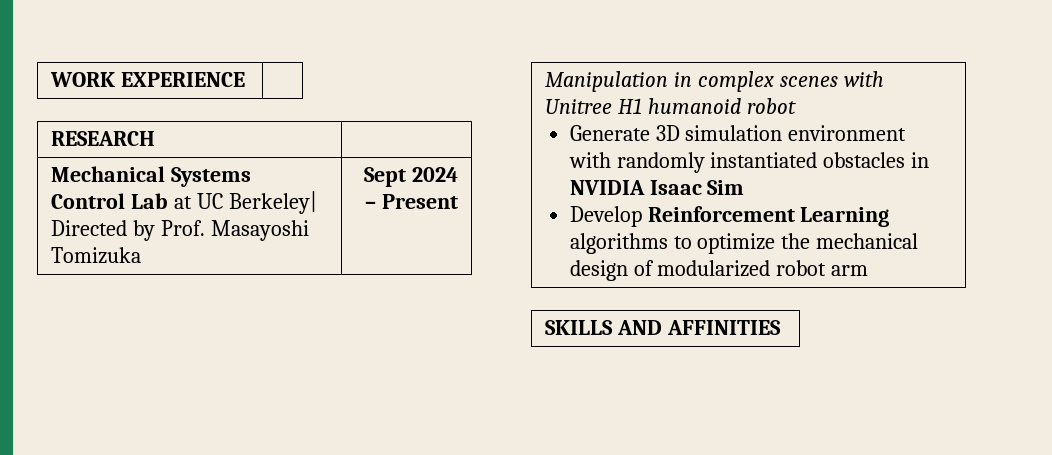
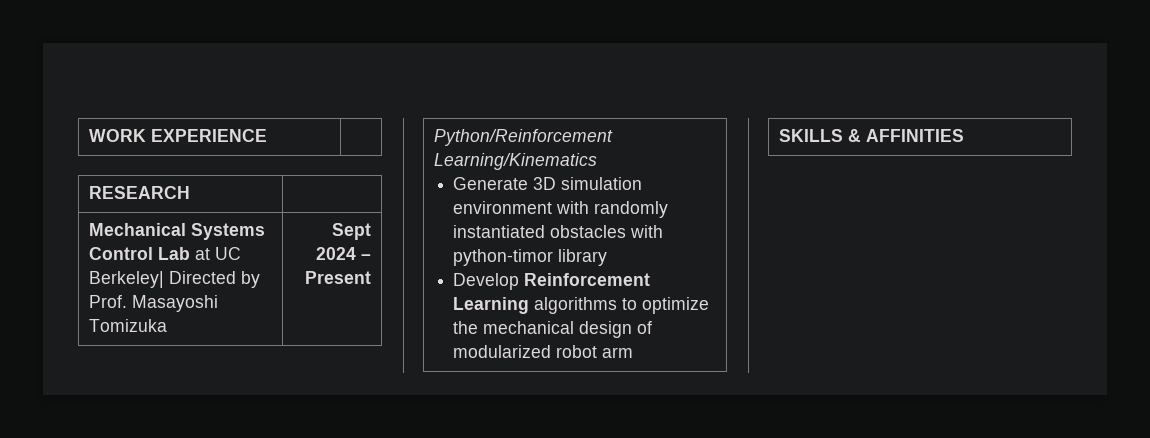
[545,71,885,92] [545,98,797,114] Manipulation in complex scenes with Unitree H1 humanoid robot -> [434,129,614,146] [434,153,598,170] Python/Reinforcement Learning/Kinematics
[911,152,930,168] [569,180,745,195] in NVIDIA Isaac Sim -> [630,225,664,238] [453,249,608,266] with python-timor library
[617,320,663,335] AND -> [848,129,862,142] &

